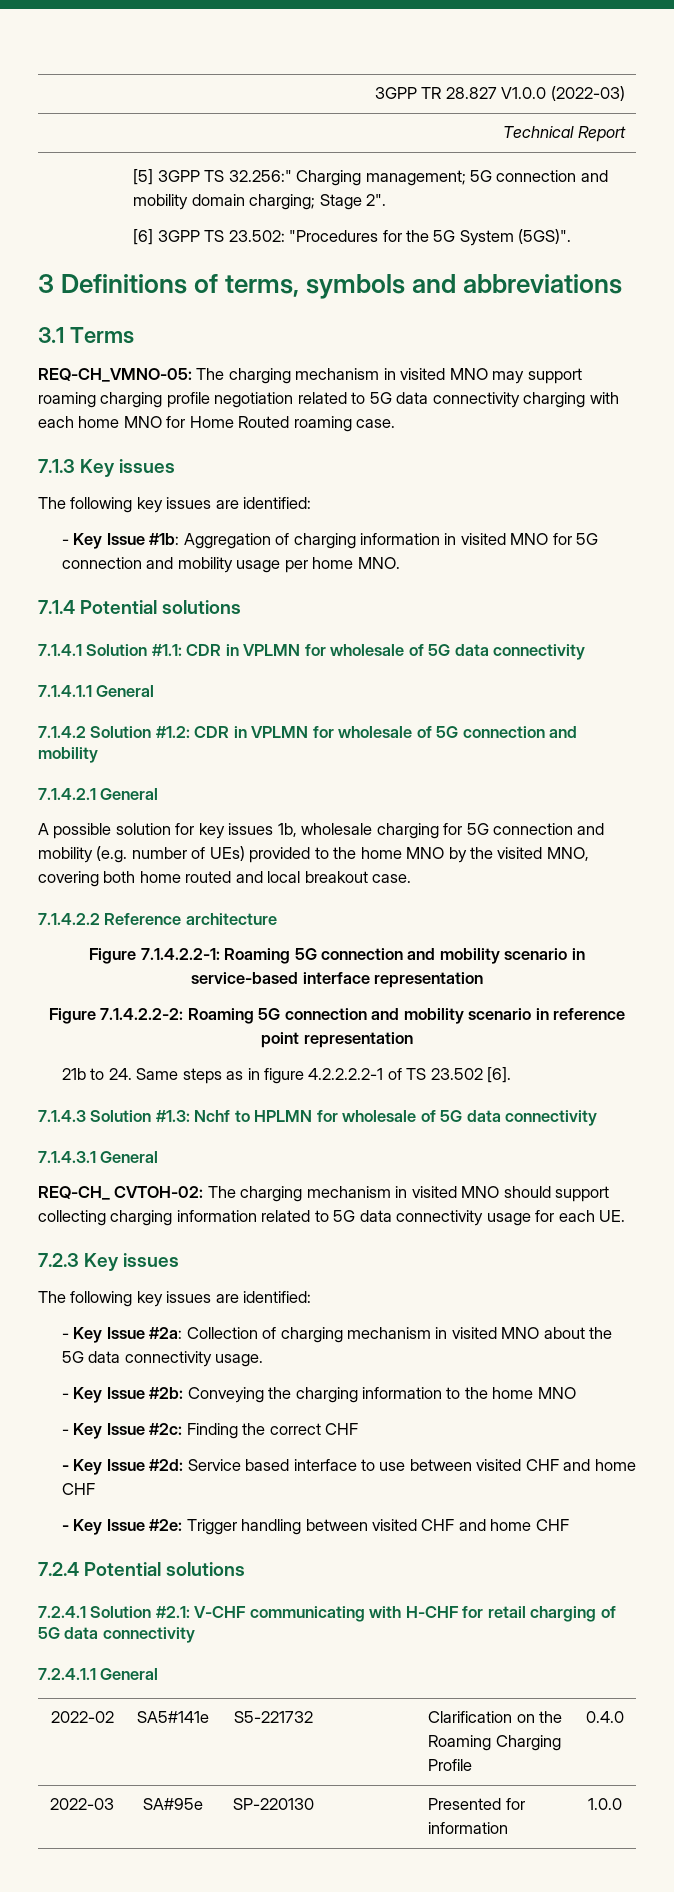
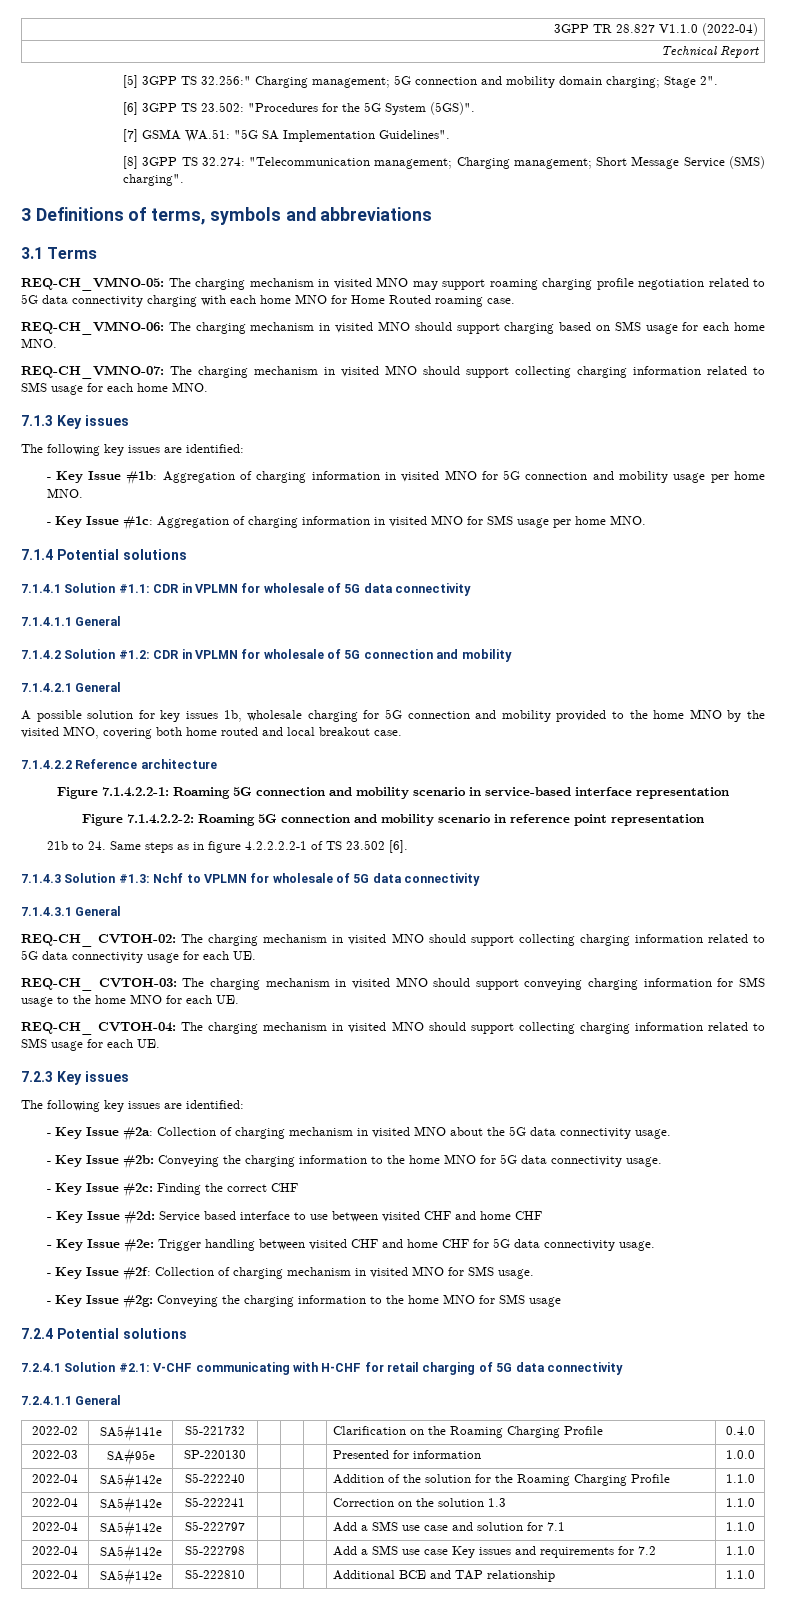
[501,86,625,101] V1.0.0 (2022-03) -> [658,23,758,36] V1.1.0 (2022-04)
(572, 236) none -> [123,129,451,142] [123,156,765,169] [123,174,185,186] // [7] GSMA WA.51: "5G SA Implementation Guidelines". // [8] 3GPP TS 32.274: "Telecommunication management; Charging management; Short Message Service (SMS) charging".
(396, 423) none -> [21,321,765,335] [21,338,57,348] [21,365,765,379] [21,382,208,395] // REQ-CH_VMNO-06: The charging mechanism in visited MNO should support charging based on SMS usage for each home MNO. // REQ-CH_VMNO-07: The charging mechanism in visited MNO should support collecting charging information related to SMS usage for each home MNO.
(400, 563) none -> [46,515,646,530] // - Key Issue #1c: Aggregation of charging information in visited MNO for SMS usage per home MNO.
[96,846,245,863] (e.g. number of UEs) -> (551, 716) none
[254,1110,313,1122] HPLMN -> [203,874,247,883] VPLMN
(626, 1216) none -> [21,977,765,991] [21,994,239,1007] [21,1021,765,1035] [21,1038,160,1051] // REQ-CH_ CVTOH-03: The charging mechanism in visited MNO should support conveying charging information for SMS usage to the home MNO for each UE. // REQ-CH_ CVTOH-04: The charging mechanism in visited MNO should support collecting charging information related to SMS usage for each UE.
(576, 1393) none -> [479,1154,662,1167] for 5G data connectivity usage.
(569, 1525) none -> [472,1238,655,1251] [46,1266,534,1281] [46,1294,561,1309] for 5G data connectivity usage. // - Key Issue #2f: Collection of charging mechanism in visited MNO for SMS usage. // - Key Issue #2g: Conveying the charging information to the home MNO for SMS usage
(622, 1804) none -> [32,1474,78,1483] [99,1472,162,1489] [185,1473,245,1483] [333,1474,671,1486] [725,1474,755,1483] [32,1498,78,1507] [99,1496,162,1513] [185,1497,245,1507] [333,1498,507,1507] [725,1498,755,1507] [32,1522,78,1531] [99,1520,162,1537] [185,1521,245,1531] [333,1521,566,1532] [725,1522,755,1531] [32,1546,78,1555] [99,1544,162,1561] [185,1545,245,1555] [333,1545,657,1558] [725,1546,755,1555] [32,1570,78,1579] [99,1568,162,1585] [185,1569,245,1579] [333,1570,556,1582] [725,1570,755,1579] // 2022-04 | SA5#142e | S5-222240 | | | | Addition of the solution for the Roaming Charging Profile | 1.1.0 // 2022-04 | SA5#142e | S5-222241 | | | | Correction on the solution 1.3 | 1.1.0 // 2022-04 | SA5#142e | S5-222797 | | | | Add a SMS use case and solution for 7.1 | 1.1.0 // 2022-04 | SA5#142e | S5-222798 | | | | Add a SMS use case Key issues and requirements for 7.2 | 1.1.0 // 2022-04 | SA5#142e | S5-222810 | | | | Additional BCE and TAP relationship | 1.1.0

